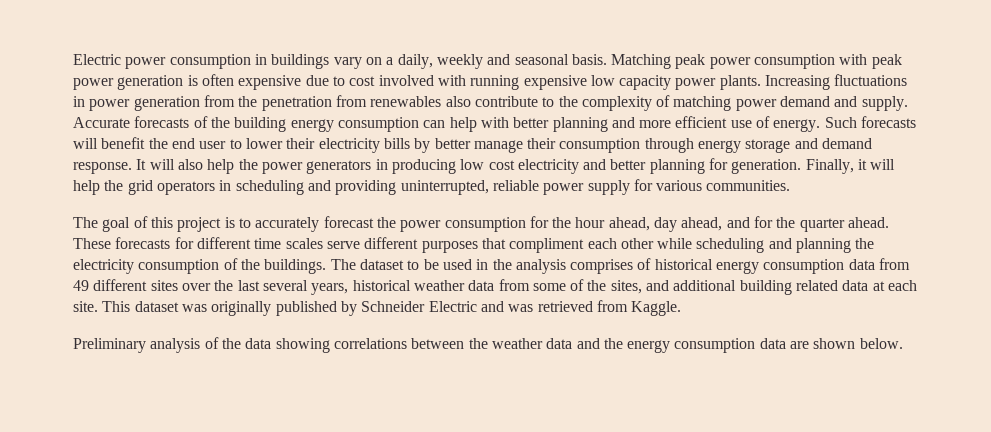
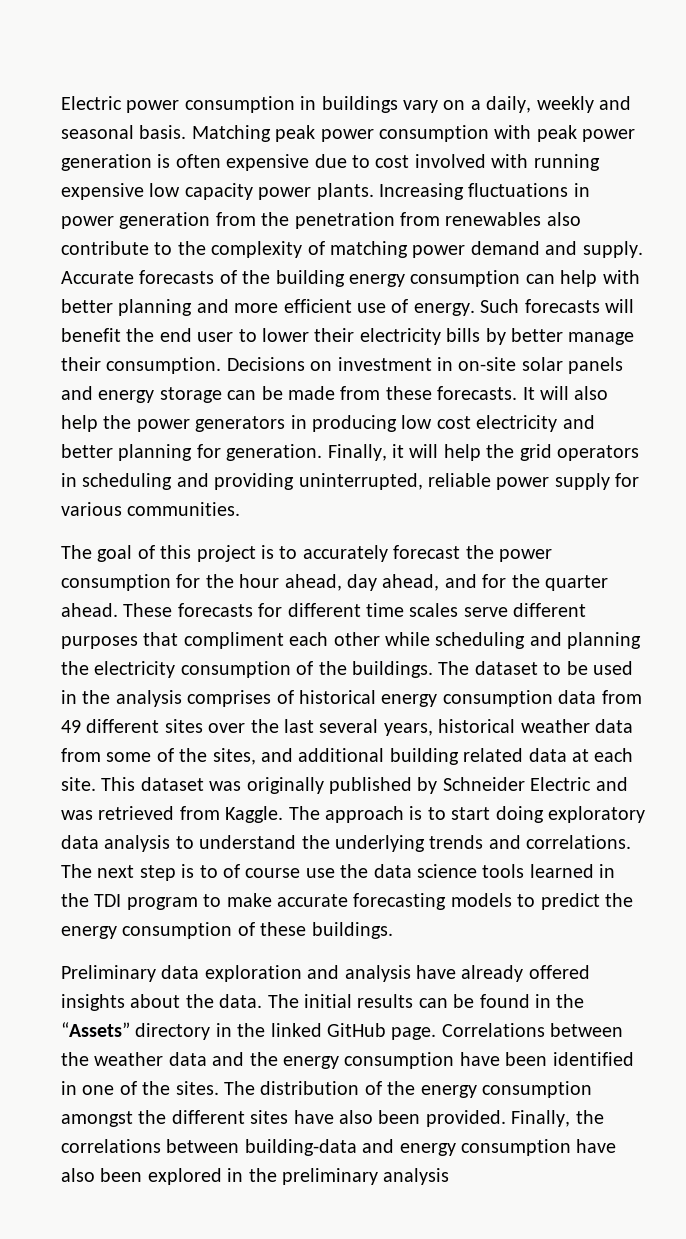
[559,138,873,153] [73,162,132,174] consumption through energy storage and demand response. -> [106,357,624,374] [61,386,518,403] consumption. Decisions on investment in on-site solar panels and energy storage can be made from these forecasts.
[73,337,407,353] // Preliminary analysis of the data showing correlations -> [288,806,645,823] [61,835,632,852] [61,864,616,881] [61,893,633,910] [61,922,393,939] [61,965,590,982] [61,994,585,1011] [61,1022,545,1040] The approach is to start doing exploratory data analysis to understand the underlying trends and correlations. The next step is to of course use the data science tools learned in the TDI program to make accurate forecasting models to predict the energy consumption of these buildings. // Preliminary data exploration and analysis have already offered insights about the data. The initial results can be found in the “Assets” directory in the linked GitHub page. Correlations
[759,338,903,349] data are shown below. -> [459,1052,634,1066] [61,1081,592,1098] [61,1110,604,1127] [61,1139,617,1156] [61,1168,450,1185] have been identified in one of the sites. The distribution of the energy consumption amongst the different sites have also been provided. Finally, the correlations between building-data and energy consumption have also been explored in the preliminary analysis

